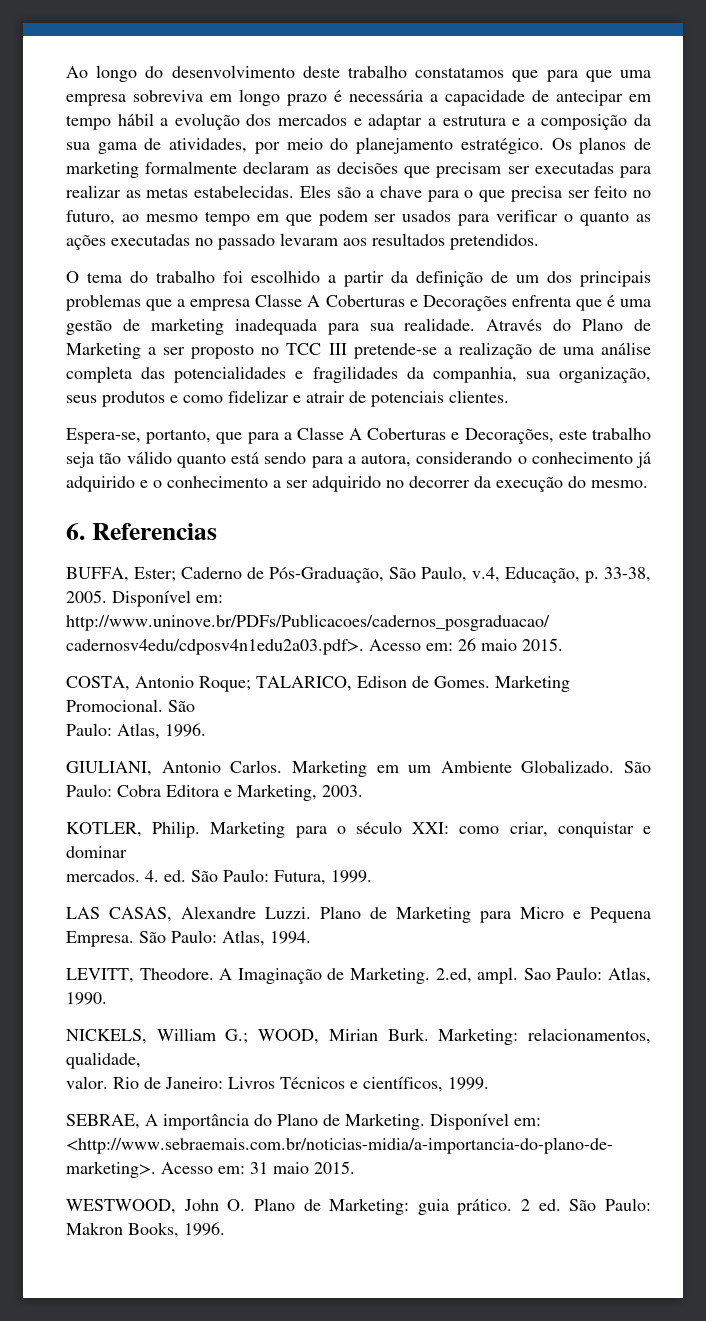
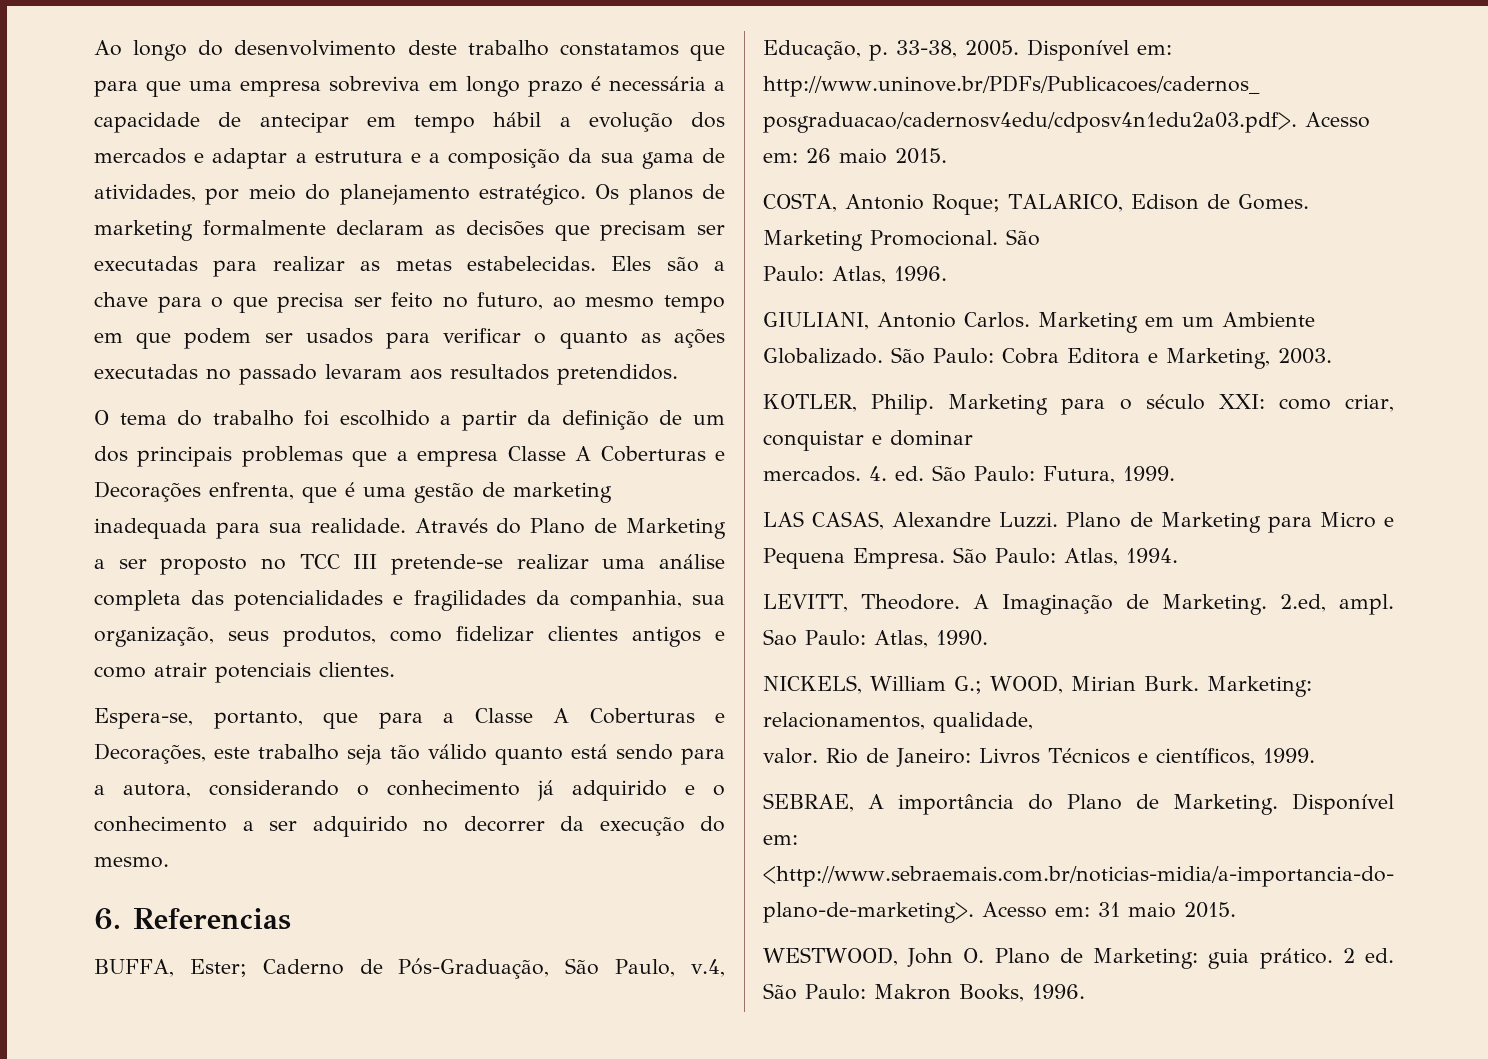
[511,295,571,307] enfrenta -> [209,482,294,500] enfrenta,
[443,342,556,359] a realização de -> [516,554,589,570] realizar
[102,390,366,407] produtos e como fidelizar e atrair de -> [283,626,725,647] [94,662,207,678] produtos, como fidelizar clientes antigos e como atrair

